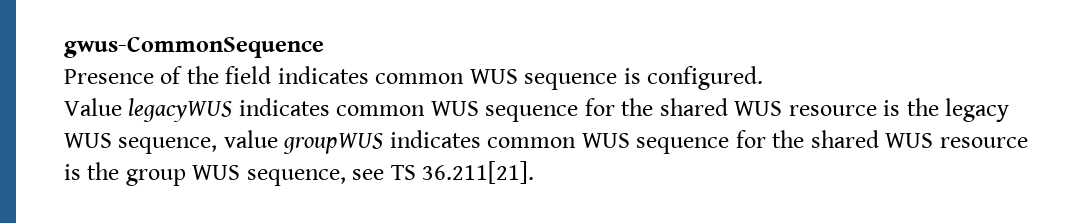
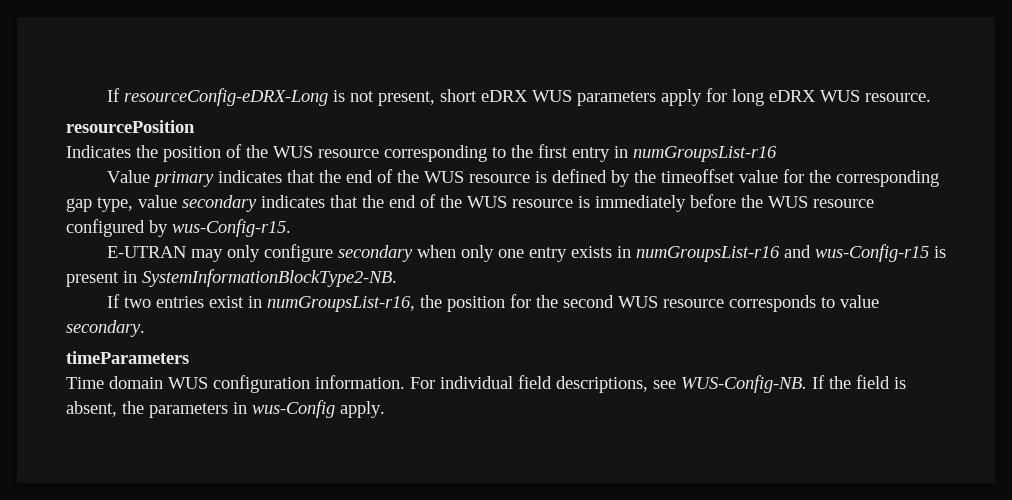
[64,37,324,58] [64,66,764,90] [64,98,1010,122] [64,130,1028,154] [64,161,535,186] gwus-CommonSequence // Presence of the field indicates common WUS sequence is configured. // Value legacyWUS indicates common WUS sequence for the shared WUS resource is the legacy WUS sequence, value groupWUS indicates common WUS sequence for the shared WUS resource is the group WUS sequence, see TS 36.211[21]. -> [106,88,931,106] [66,120,195,133] [66,144,777,162] [106,169,939,187] [66,194,874,212] [66,219,291,237] [106,244,946,262] [66,269,397,287] [106,294,879,312] [66,320,145,337] [66,351,189,364] [66,375,906,393] [66,400,385,418] If resourceConfig-eDRX-Long is not present, short eDRX WUS parameters apply for long eDRX WUS resource. // resourcePosition // Indicates the position of the WUS resource corresponding to the first entry in numGroupsList-r16 // Value primary indicates that the end of the WUS resource is defined by the timeoffset value for the corresponding gap type, value secondary indicates that the end of the WUS resource is immediately before the WUS resource configured by wus-Config-r15. // E-UTRAN may only configure secondary when only one entry exists in numGroupsList-r16 and wus-Config-r15 is present in SystemInformationBlockType2-NB. // If two entries exist in numGroupsList-r16, the position for the second WUS resource corresponds to value secondary. // timeParameters // Time domain WUS configuration information. For individual field descriptions, see WUS-Config-NB. If the field is absent, the parameters in wus-Config apply.

